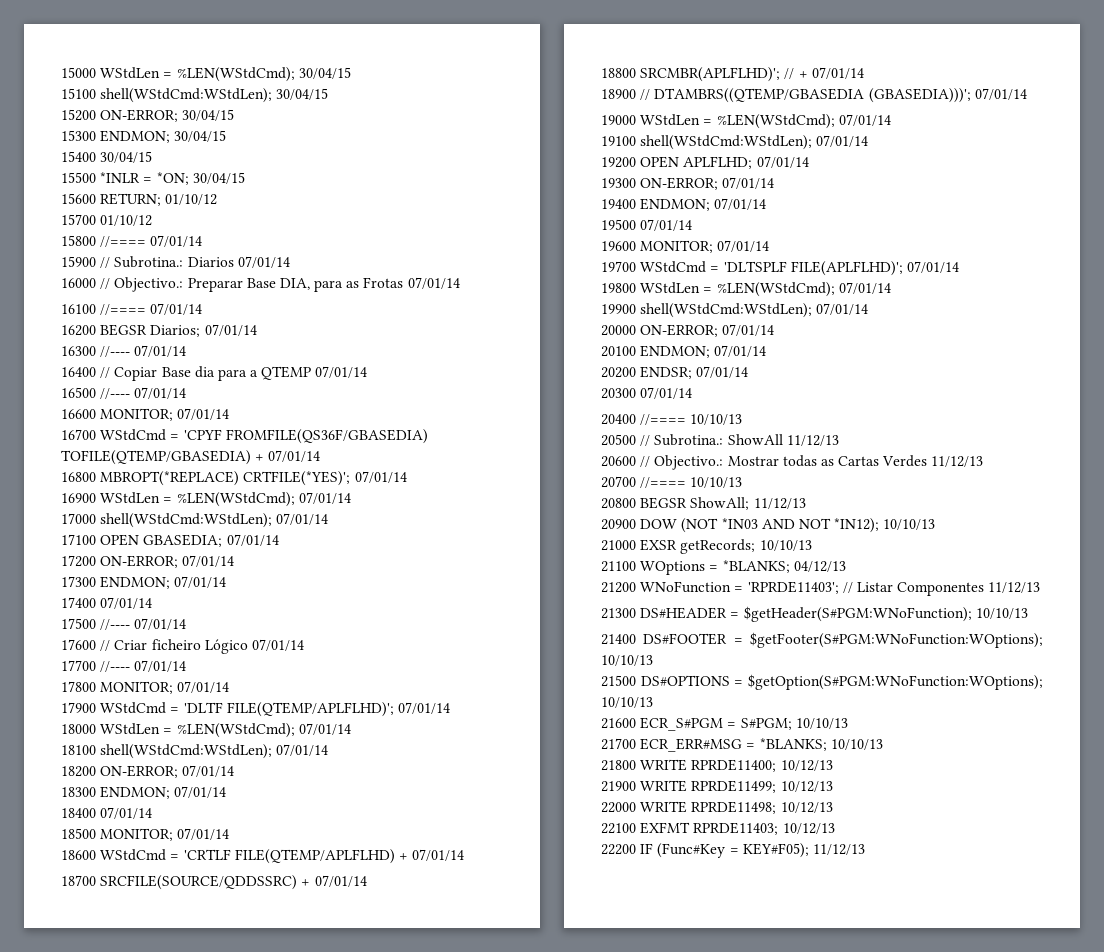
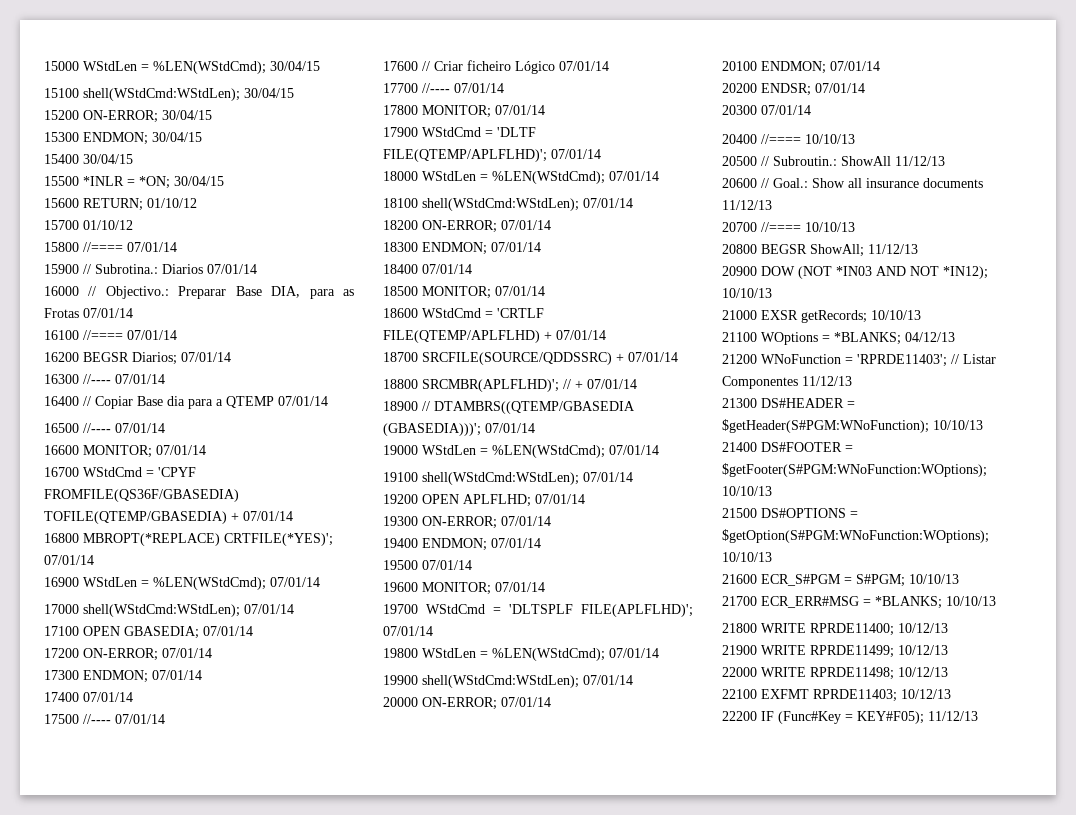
[654,434,724,446] Subrotina.: -> [773,156,837,166] Subroutin.:
[654,455,928,470] Objectivo.: Mostrar todas as Cartas Verdes -> [773,178,983,188] Goal.: Show all insurance documents

